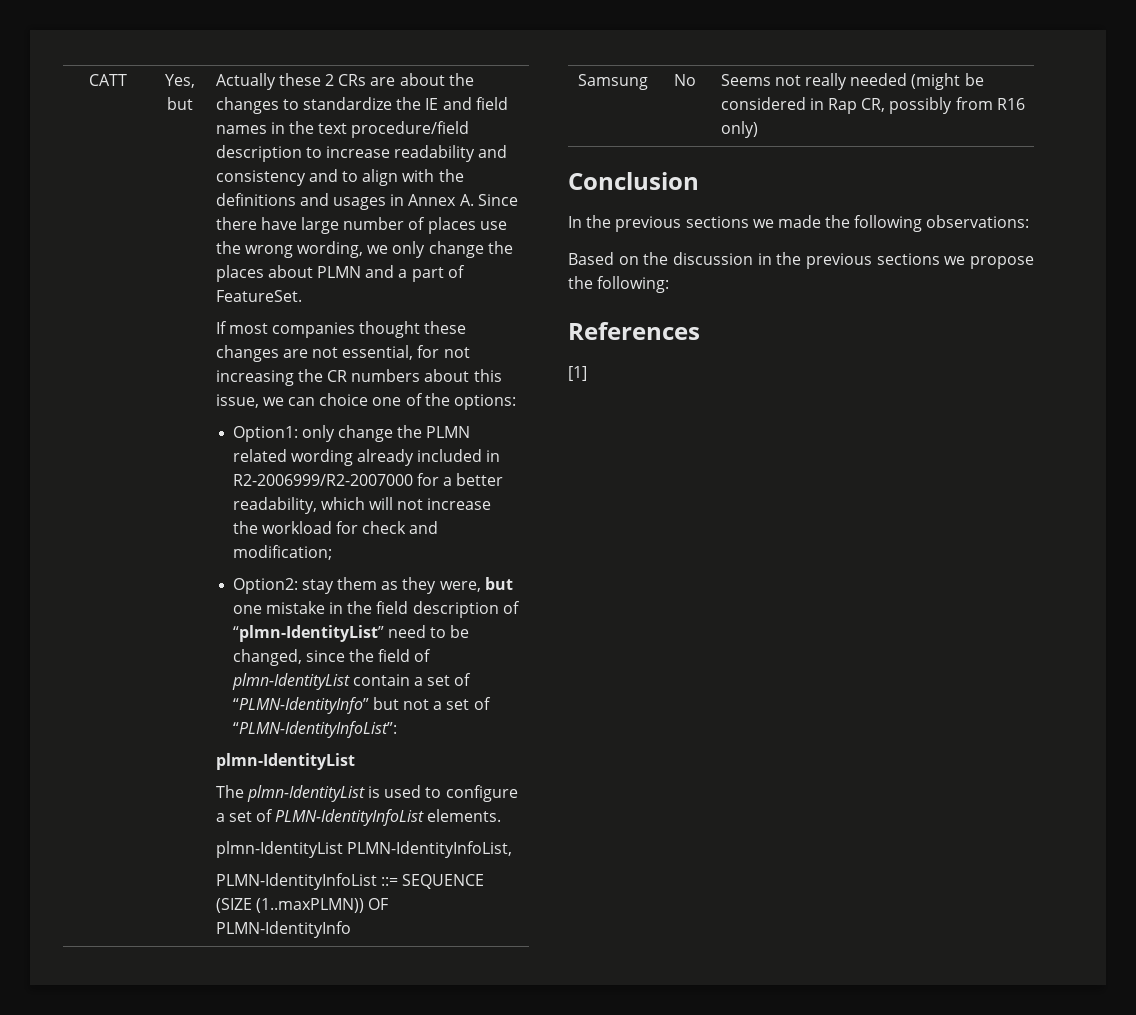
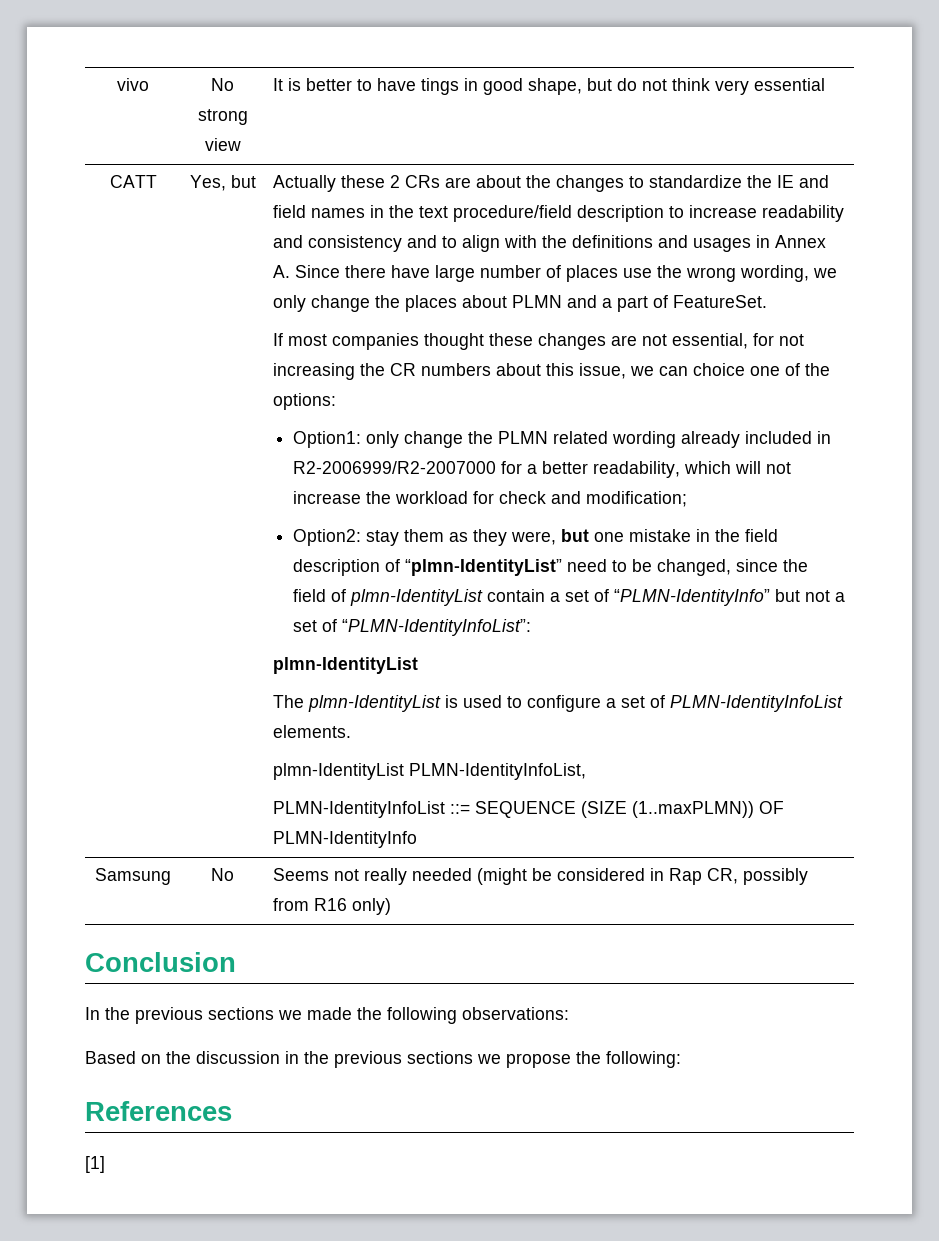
(88, 80) none -> [117,78,149,91] [211,78,234,91] [197,109,248,125] [204,138,241,151] [273,78,826,95] vivo | No strong view | It is better to have tings in good shape, but do not think very essential //

